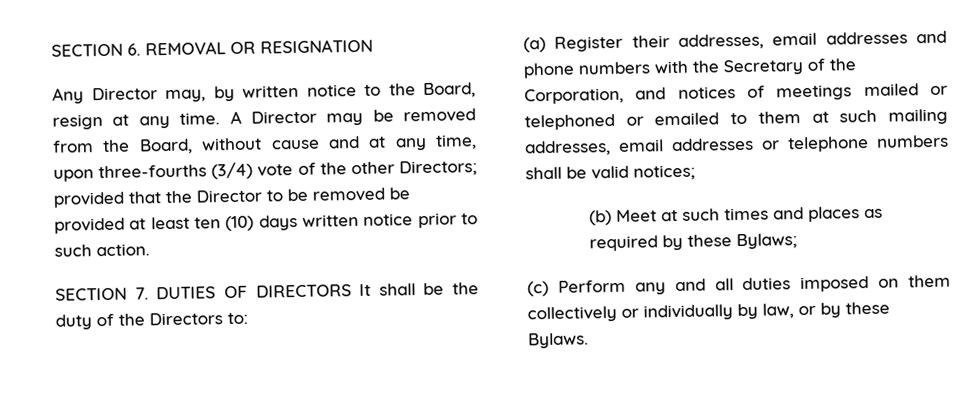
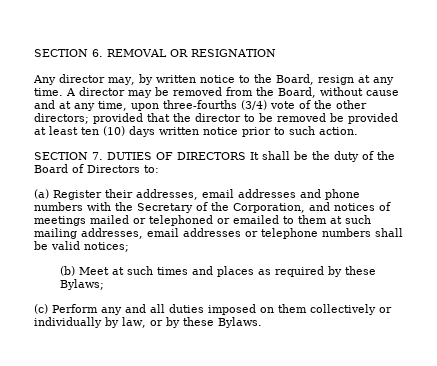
[91,87,158,101] Director -> [59,74,105,83] director
[250,110,317,124] Director -> [79,87,125,96] director
[399,160,478,177] Directors; -> [34,113,89,124] directors;
[196,189,262,203] Director -> [195,113,241,122] director
(145, 319) none -> [34,164,84,173] Board of

